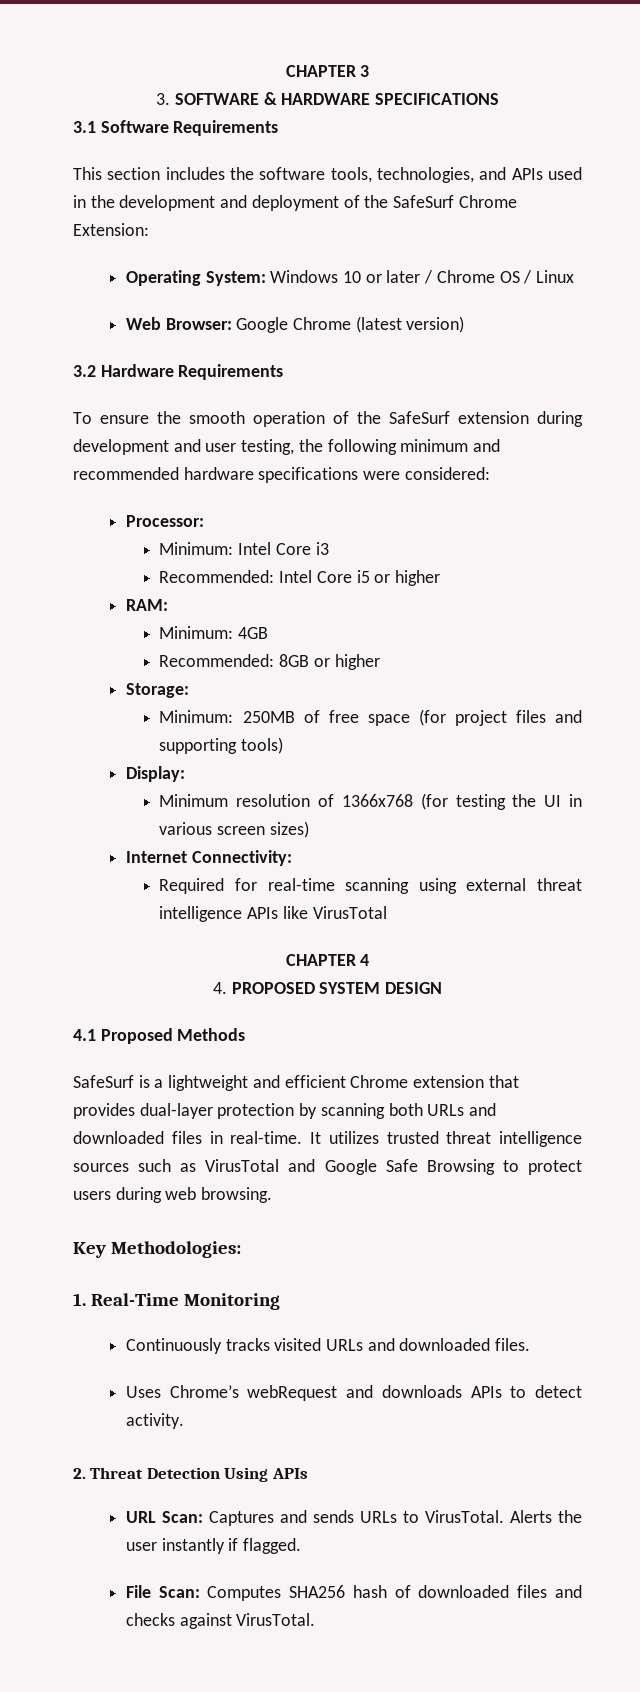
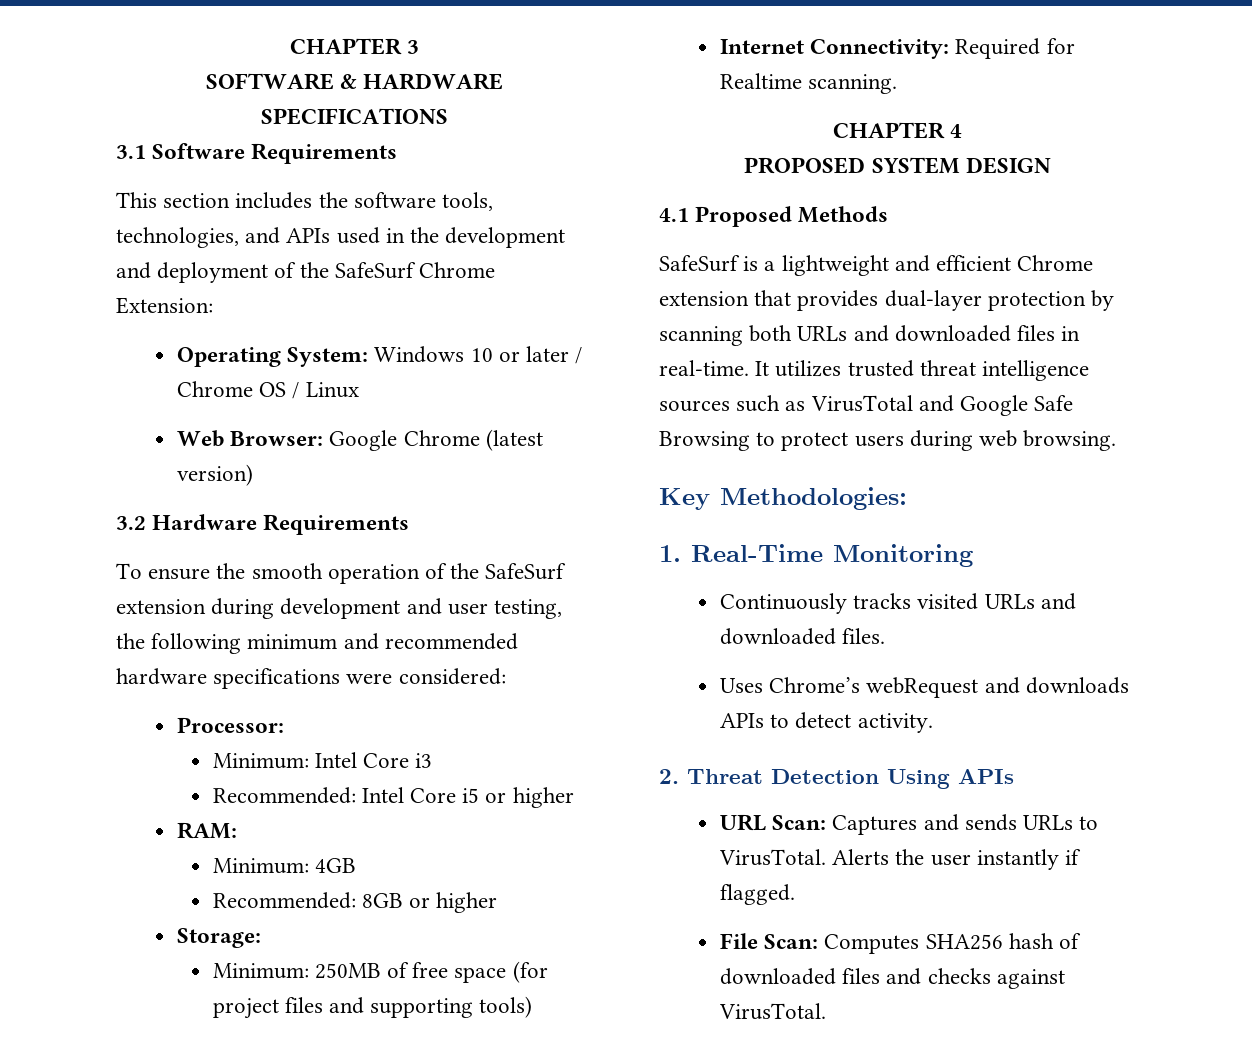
[156,93,171,105] 3. -> (420, 47) none
[125,766,185,782] [159,793,583,810] [159,821,309,838] // Display: // Minimum resolution of 1366x768 (for testing the UI in various screen sizes) -> (533, 1007) none
(292, 858) // -> (950, 49) none
[267,878,582,894] [159,906,387,922] real-time scanning using external threat intelligence APIs like VirusTotal -> [719,73,898,94] Realtime scanning.
[212,982,227,994] 4. -> (963, 131) none

